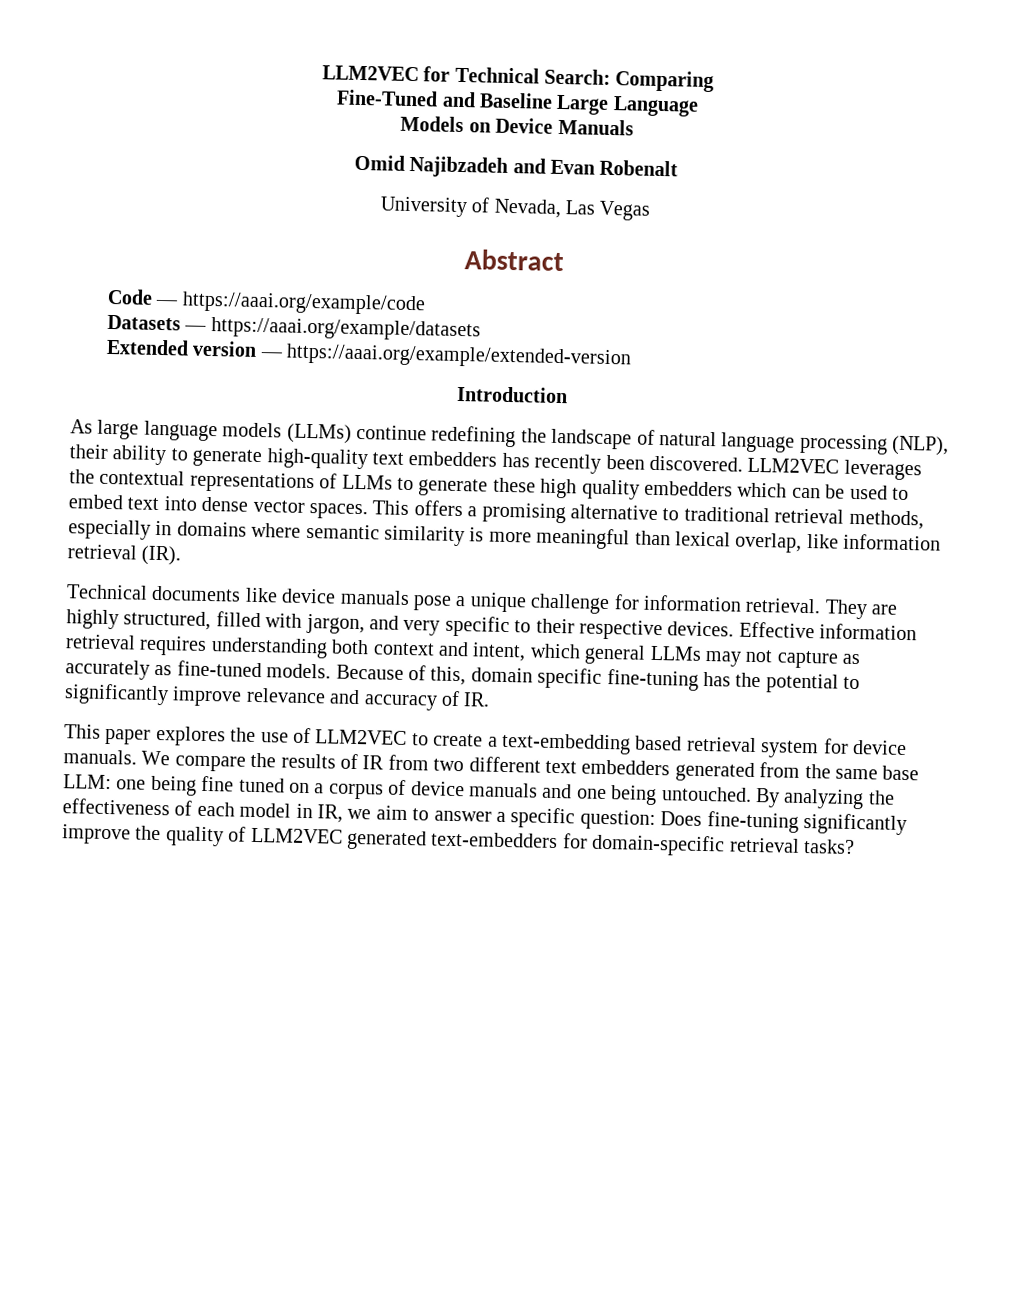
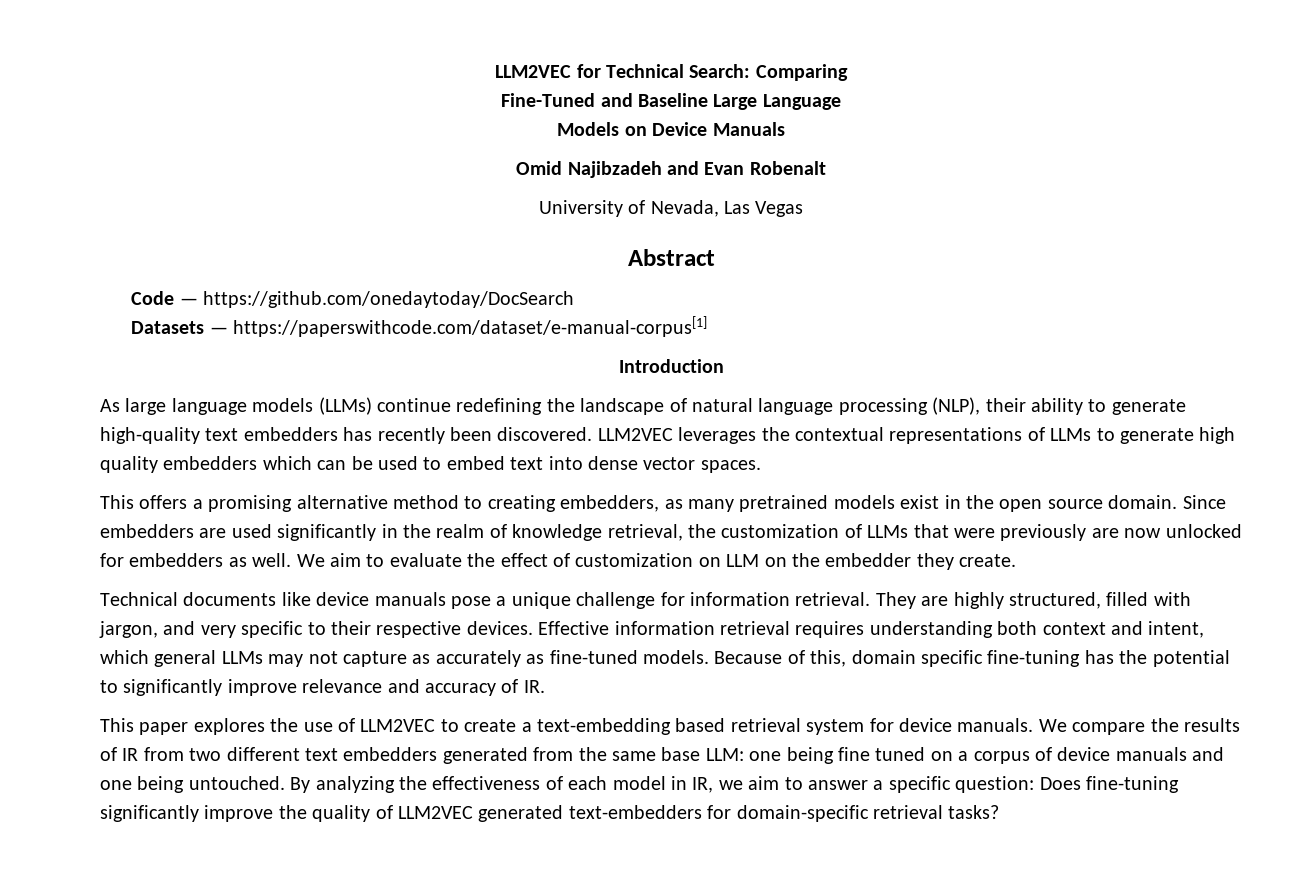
[181,291,426,316] https://aaai.org/example/code -> [203,291,575,308] https://github.com/onedaytoday/DocSearch
[210,316,481,342] [105,338,632,370] https://aaai.org/example/datasets // Extended version — https://aaai.org/example/extended-version -> [233,316,708,337] https://paperswithcode.com/dataset/e-manual-corpus[1]
[492,477,536,493] these -> (1194, 436) none
(368, 511) none -> (761, 466) //
[662,506,924,530] [68,519,942,553] [67,544,182,566] to traditional retrieval methods, especially in domains where semantic similarity is more meaningful than lexical overlap, like information retrieval (IR). -> [393,495,1226,512] [100,524,1242,541] [100,553,1017,570] method to creating embedders, as many pretrained models exist in the open source domain. Since embedders are used significantly in the realm of knowledge retrieval, the customization of LLMs that were previously are now unlocked for embedders as well. We aim to evaluate the effect of customization on LLM on the embedder they create.

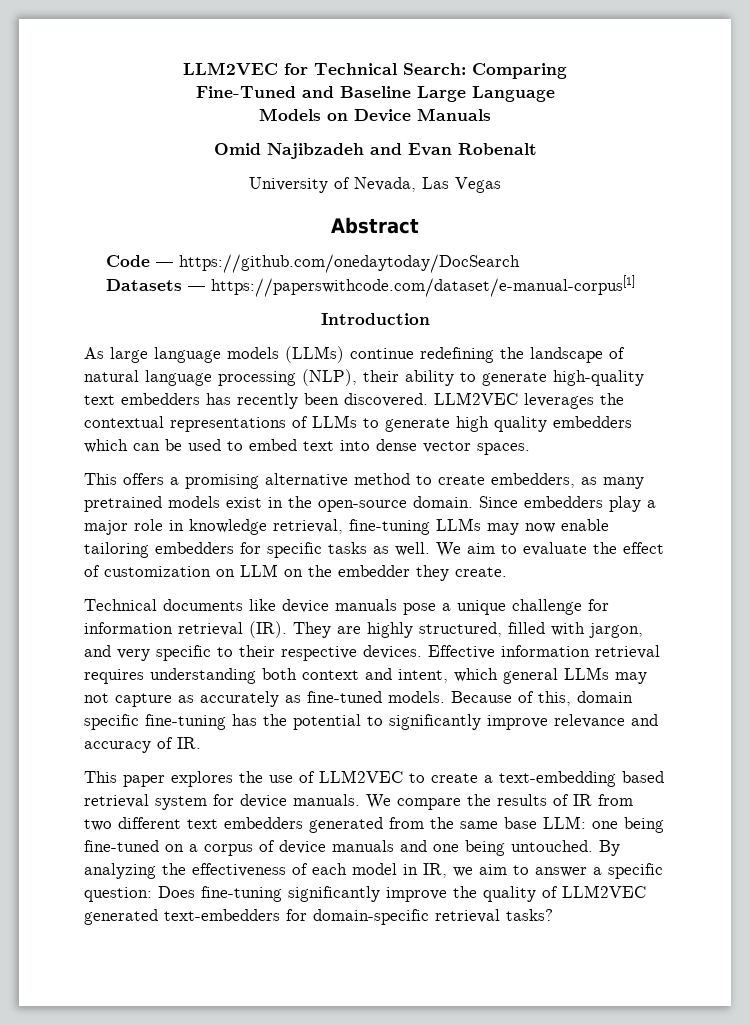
[487,495,556,512] creating -> [438,475,485,485] create
[999,499,1103,512] open source -> [318,500,407,512] open-source
[199,524,1242,541] [100,553,224,567] are used significantly in the realm of knowledge retrieval, the customization of LLMs that were previously are now unlocked for embedders -> [609,496,656,512] [84,518,609,535] [84,542,367,558] play a major role in knowledge retrieval, fine-tuning LLMs may now enable tailoring embedders for specific tasks
[795,592,871,606] retrieval. -> [178,621,287,638] retrieval (IR).
[837,747,926,761] fine tuned -> [84,840,159,852] fine-tuned

